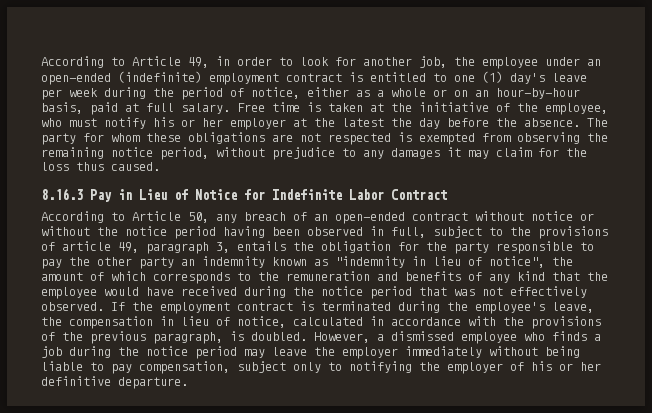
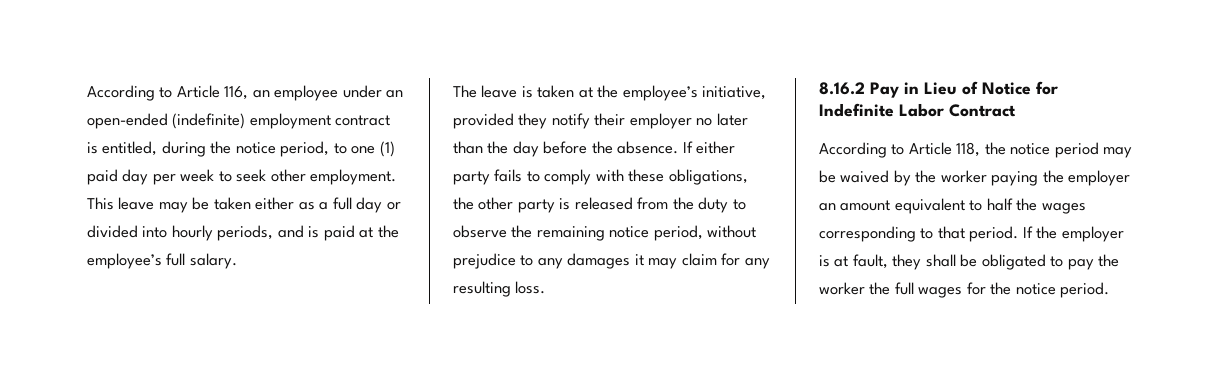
[41,56,475,68] According to Article 49, in order to look for another job, the -> [87,85,270,101] According to Article 116, an
[370,71,587,84] [41,87,580,100] [41,102,139,115] entitled to one (1) day's leave per week during the period of notice, either as a whole or on an hour-by-hour basis, paid at -> [102,141,395,157] [87,169,397,185] [87,197,401,213] [87,225,399,241] [87,253,162,269] entitled, during the notice period, to one (1) paid day per week to seek other employment. This leave may be taken either as a full day or divided into hourly periods, and is paid at the employee’s
[237,102,300,112] Free time -> [453,85,518,98] // The leave
[419,102,608,115] [41,117,384,130] initiative of the employee, who must notify his or her employer at the latest -> [622,85,767,101] [453,113,748,129] [453,141,483,154] employee’s initiative, provided they notify their employer no later than
[587,118,608,127] [41,132,580,145] The party for whom these obligations are not respected is exempted from observing -> [682,141,736,154] [453,169,748,185] [453,197,746,213] [453,225,507,238] If either party fails to comply with these obligations, the other party is released from the duty to observe
[566,148,587,157] [41,162,160,171] [41,188,83,200] the loss thus caused. // 8.16.3 -> [744,258,770,269] [453,281,546,297] [819,82,865,95] any resulting loss. // 8.16.2
[188,211,594,224] [41,226,608,239] [41,241,594,254] [41,256,573,269] [41,271,608,284] [41,286,587,299] [41,301,594,314] [41,316,601,329] [41,331,601,344] [41,346,580,359] [41,361,601,374] [41,376,188,389] 50, any breach of an open-ended contract without notice or without the notice period having been observed in full, subject to the provisions of article 49, paragraph 3, entails the obligation for the party responsible to pay the other party an indemnity known as "indemnity in lieu of notice", the amount of which corresponds to the remuneration and benefits of any kind that the employee would have received during the notice period that was not effectively observed. If the employment contract is terminated during the employee's leave, the compensation in lieu of notice, calculated in accordance with the provisions of the previous paragraph, is doubled. However, a dismissed employee who finds a job during the notice period may leave the employer immediately without being liable to pay compensation, subject only to notifying the employer of his or her definitive departure. -> [956,142,1133,158] [819,170,1131,186] [819,198,1086,214] [819,226,1124,242] [819,254,1120,270] [819,282,1110,298] 118, the notice period may be waived by the worker paying the employer an amount equivalent to half the wages corresponding to that period. If the employer is at fault, they shall be obligated to pay the worker the full wages for the notice period.

